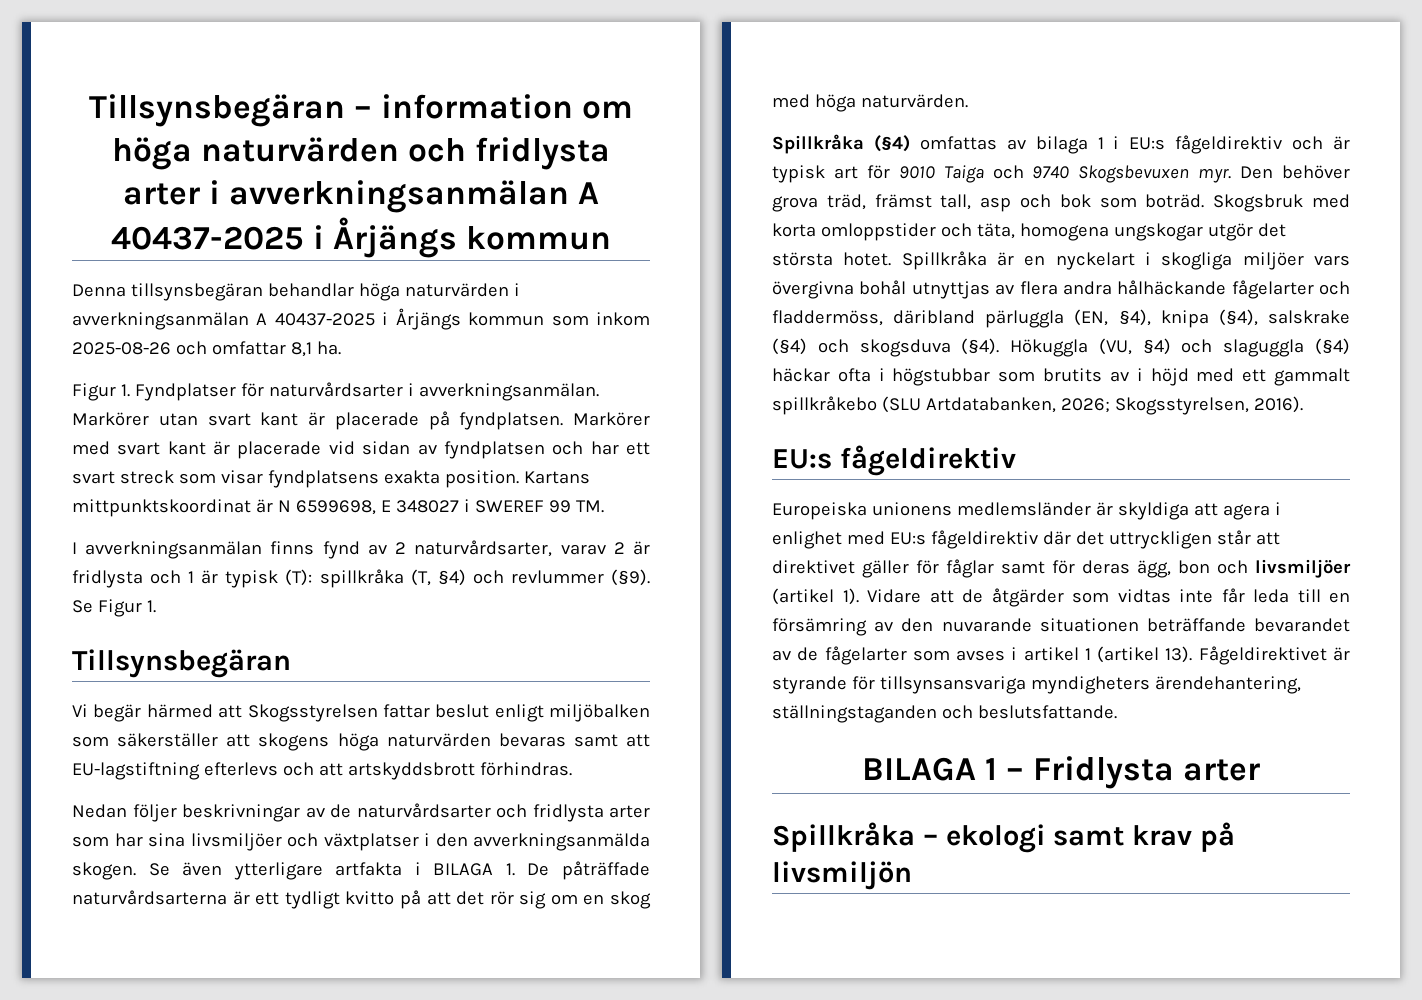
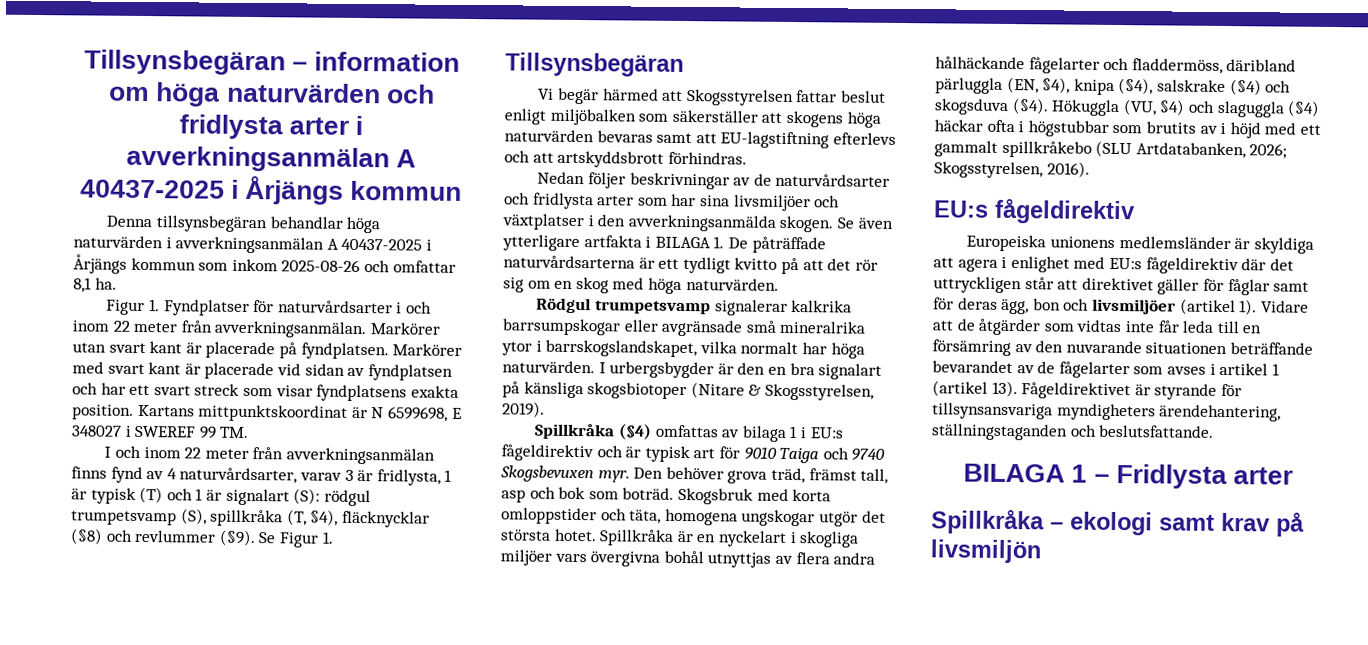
(414, 389) none -> [406,301,433,314] [72,320,212,333] och inom 22 meter från
(77, 548) none -> [115,445,284,460] och inom 22 meter från
[395,542,407,554] 2 -> [166,468,177,480] 4
[613,541,650,555] [72,569,466,588] 2 är fridlysta och 1 är typisk (T): spillkråka (T, §4) -> [344,469,453,486] [71,486,371,507] [71,508,430,528] [70,528,103,545] 3 är fridlysta, 1 är typisk (T) och 1 är signalart (S): rödgul trumpetsvamp (S), spillkråka (T, §4), fläcknycklar (§8)
(968, 101) none -> [536,297,853,316] [502,318,867,337] [501,339,865,359] [502,360,883,380] [502,381,874,401] [502,401,545,418] // Rödgul trumpetsvamp signalerar kalkrika barrsumpskogar eller avgränsade små mineralrika ytor i barrskogslandskapet, vilka normalt har höga naturvärden. I urbergsbygder är den en bra signalart på känsliga skogsbiotoper (Nitare & Skogsstyrelsen, 2019).

